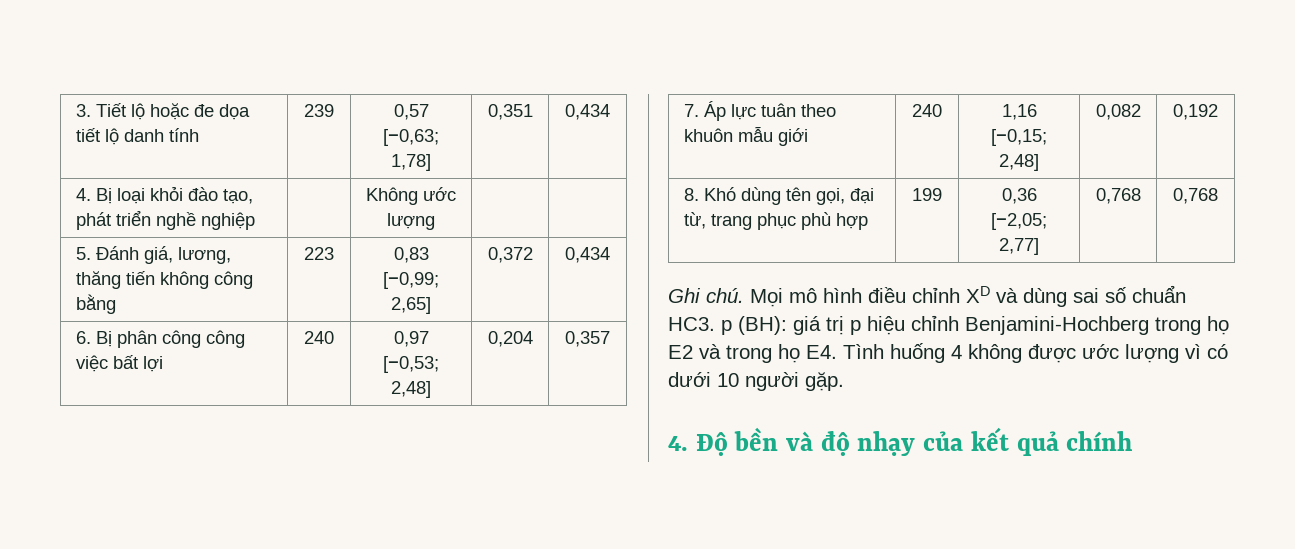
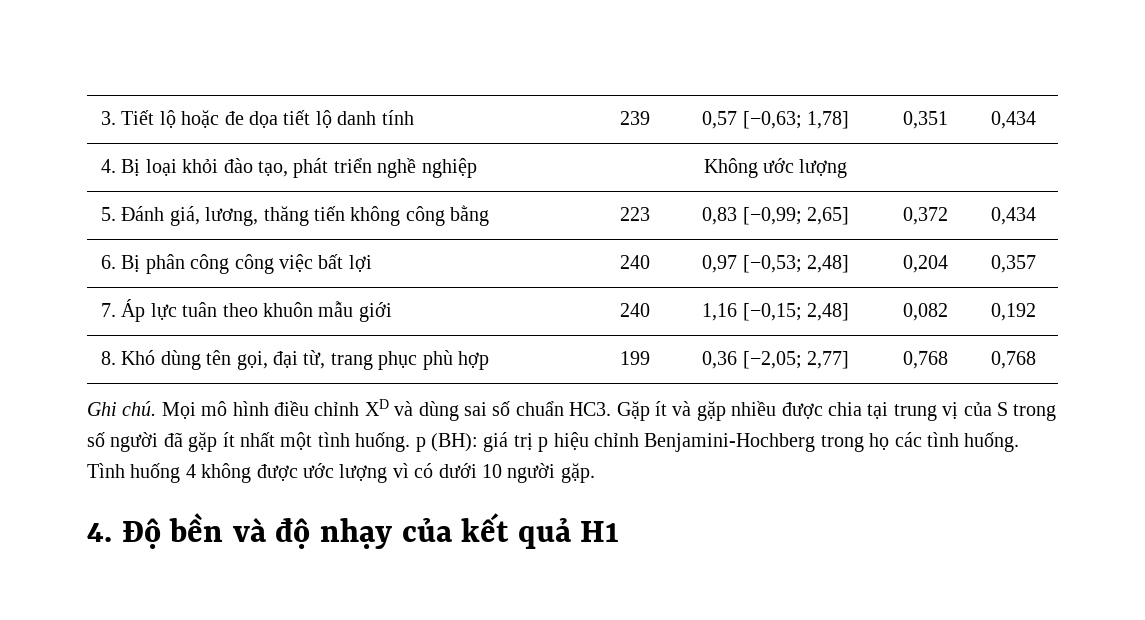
(715, 324) none -> [616,401,1057,421] [87,432,411,452] Gặp ít và gặp nhiều được chia tại trung vị của S trong số người đã gặp ít nhất một tình huống.
[668,344,837,363] E2 và trong họ E4. -> [894,432,1020,452] các tình huống.
[1066,431,1134,451] chính -> [580,521,620,542] H1

